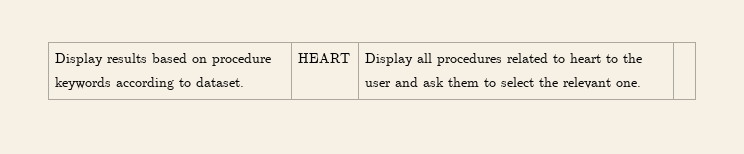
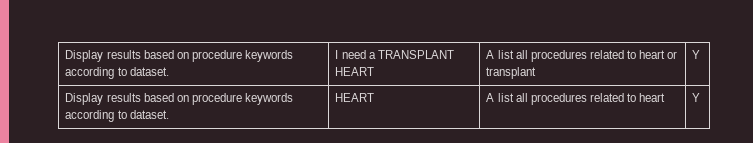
[55,53,272,66] [55,77,245,90] [298,53,351,64] [365,53,643,66] [365,77,642,89] Display results based on procedure keywords according to dataset. | HEART | Display all procedures related to heart to the user and ask them to select the relevant one. | -> [65,50,293,62] [65,67,169,79] [335,50,454,59] [335,67,375,76] [486,50,678,62] [486,67,537,79] [692,50,701,59] [65,93,293,105] [65,110,169,122] [335,93,375,102] [486,93,666,105] [692,93,701,102] Display results based on procedure keywords according to dataset. | I need a TRANSPLANT HEART | A list all procedures related to heart or transplant | Y // Display results based on procedure keywords according to dataset. | HEART | A list all procedures related to heart | Y

